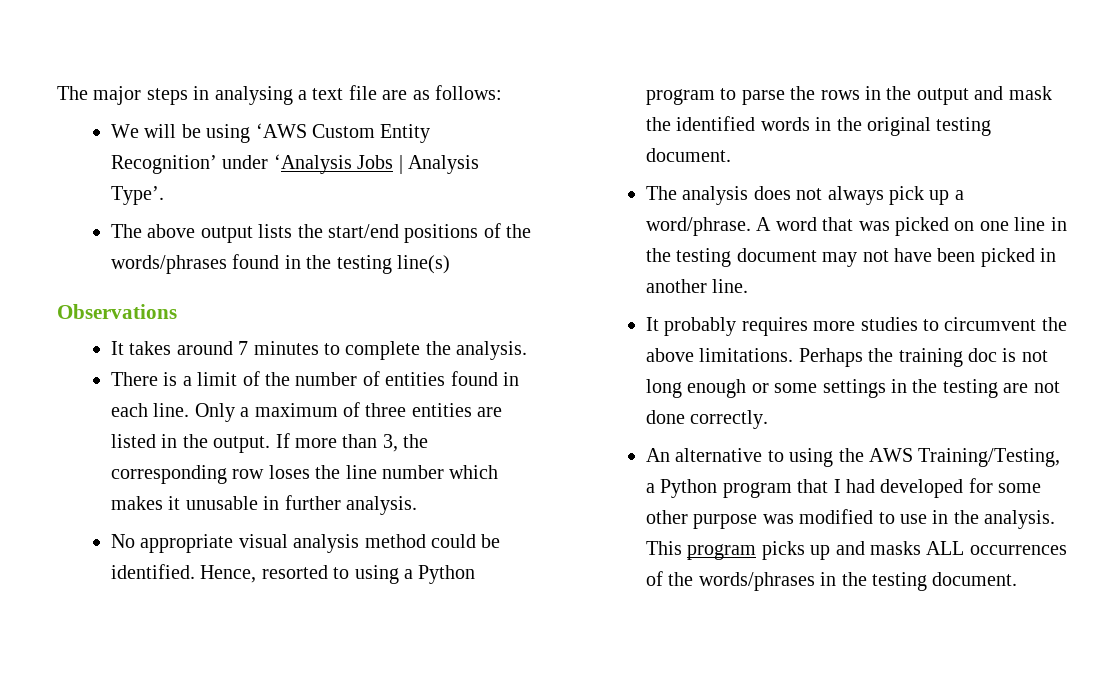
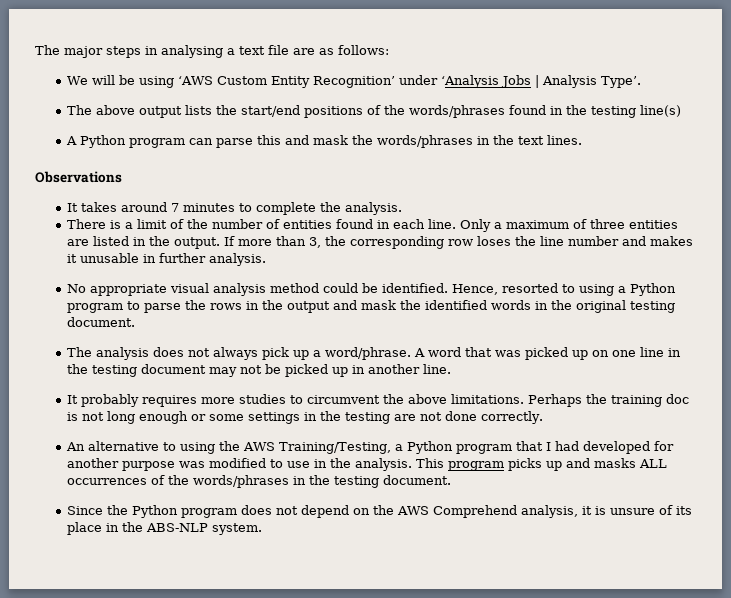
(450, 264) none -> [65,135,582,148] // A Python program can parse this and mask the words/phrases in the text lines.
[449,465,499,479] which -> [621,236,646,246] and
(949, 226) none -> [571,350,588,360] up
[893,248,1035,267] have been picked -> [264,364,348,377] be picked up
[998,483,1042,493] [645,510,688,524] some other -> [66,458,119,468] another
(1018, 579) none -> [66,505,692,518] [66,522,262,535] // Since the Python program does not depend on the AWS Comprehend analysis, it is unsure of its place in the ABS-NLP system.

